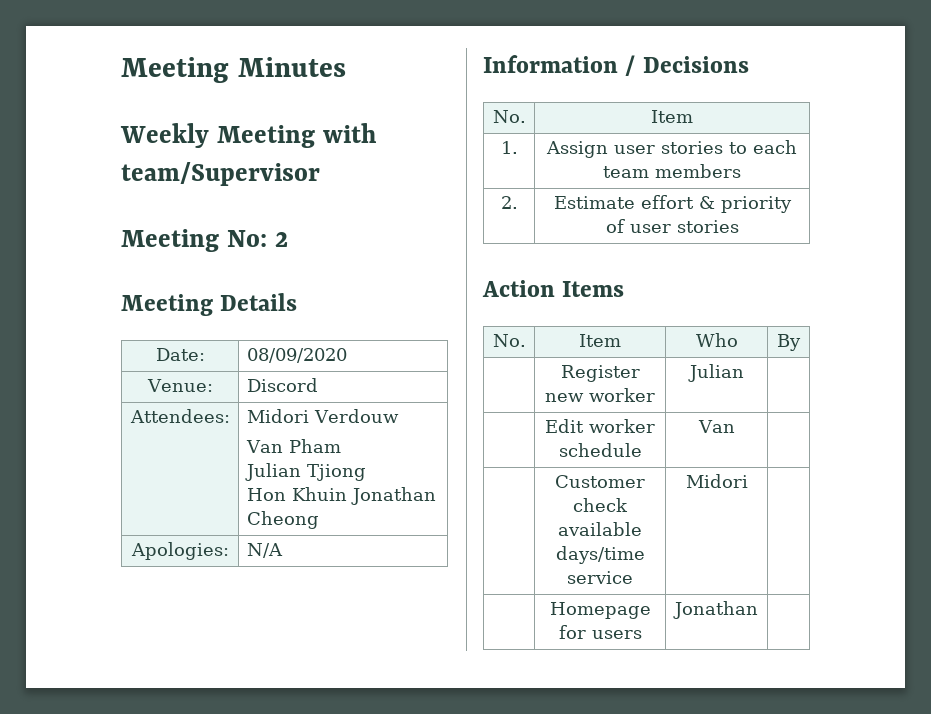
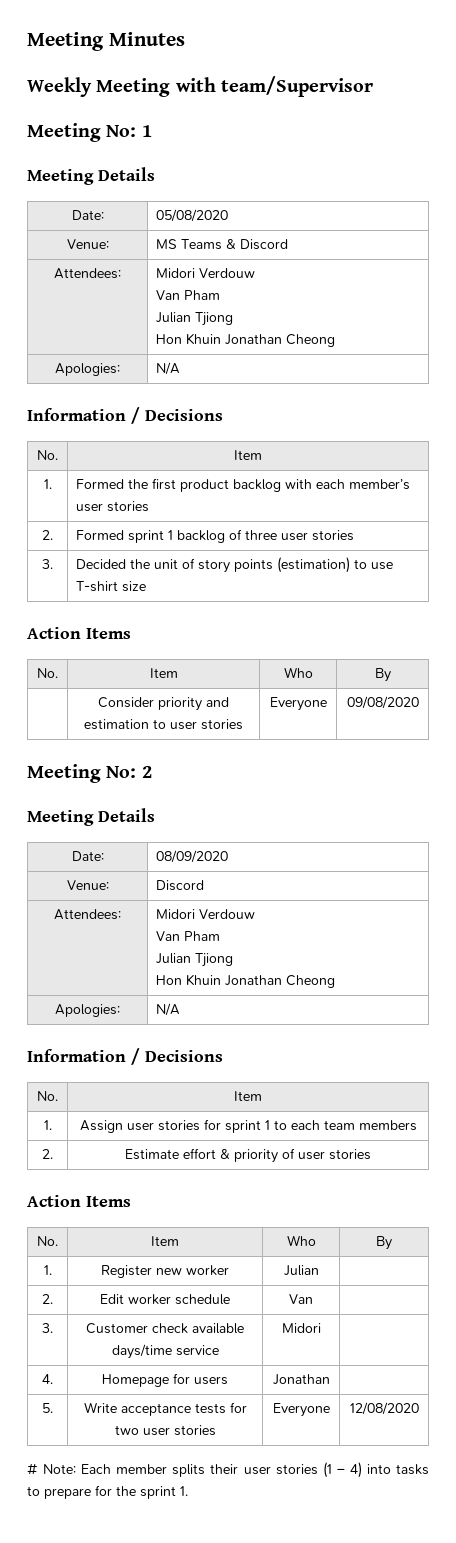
(320, 174) none -> [27,123,152,142] [27,167,155,185] [71,210,104,220] [156,209,229,222] [66,239,109,249] [156,239,289,250] [54,268,121,279] [156,268,256,278] [156,290,221,300] [156,312,234,326] [156,333,336,347] [55,363,120,376] [156,362,181,375] [27,407,223,424] [37,450,58,460] [234,450,262,460] [43,479,52,489] [76,478,411,492] [76,501,150,512] [42,530,53,540] [76,529,355,543] [42,559,53,569] [76,557,394,573] [76,581,147,592] [27,627,131,639] [37,668,58,678] [149,668,178,678] [283,667,313,678] [374,668,391,682] [98,697,229,711] [84,719,243,730] [269,697,327,711] [346,696,419,709] // Meeting No: 1 // Meeting Details // Date: | 05/08/2020 // Venue: | MS Teams & Discord // Attendees: | Midori Verdouw // Van Pham // Julian Tjiong // Hon Khuin Jonathan Cheong // Apologies: | N/A // Information / Decisions // No. | Item // 1. | Formed the first product backlog with each member’s user stories // 2. | Formed sprint 1 backlog of three user stories // 3. | Decided the unit of story points (estimation) to use T-shirt size // Action Items // No. | Item | Who | By // | Consider priority and estimation to user stories | Everyone | 09/08/2020
(723, 147) none -> [203,1119,270,1133] for sprint 1
(801, 342) none -> [43,1265,52,1275] 1.
(744, 373) none -> [42,1294,53,1304] 2.
(735, 426) none -> [42,1323,53,1333] 3.
(748, 481) none -> [42,1374,53,1384] 4.
(758, 610) none -> [42,1403,53,1413] [83,1402,247,1416] [114,1425,216,1436] [272,1403,330,1417] [349,1402,419,1415] [27,1462,429,1478] [27,1485,188,1499] // 5. | Write acceptance tests for two user stories | Everyone | 12/08/2020 // # Note: Each member splits their user stories (1 – 4) into tasks to prepare for the sprint 1.

